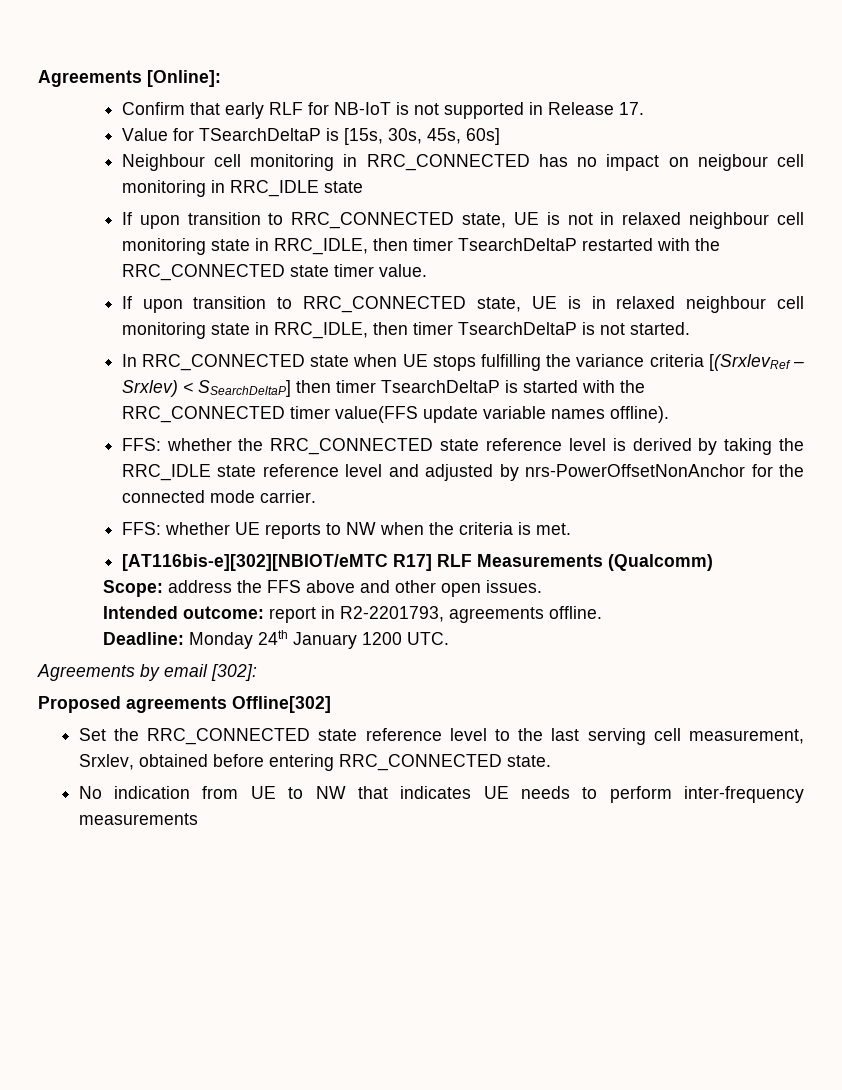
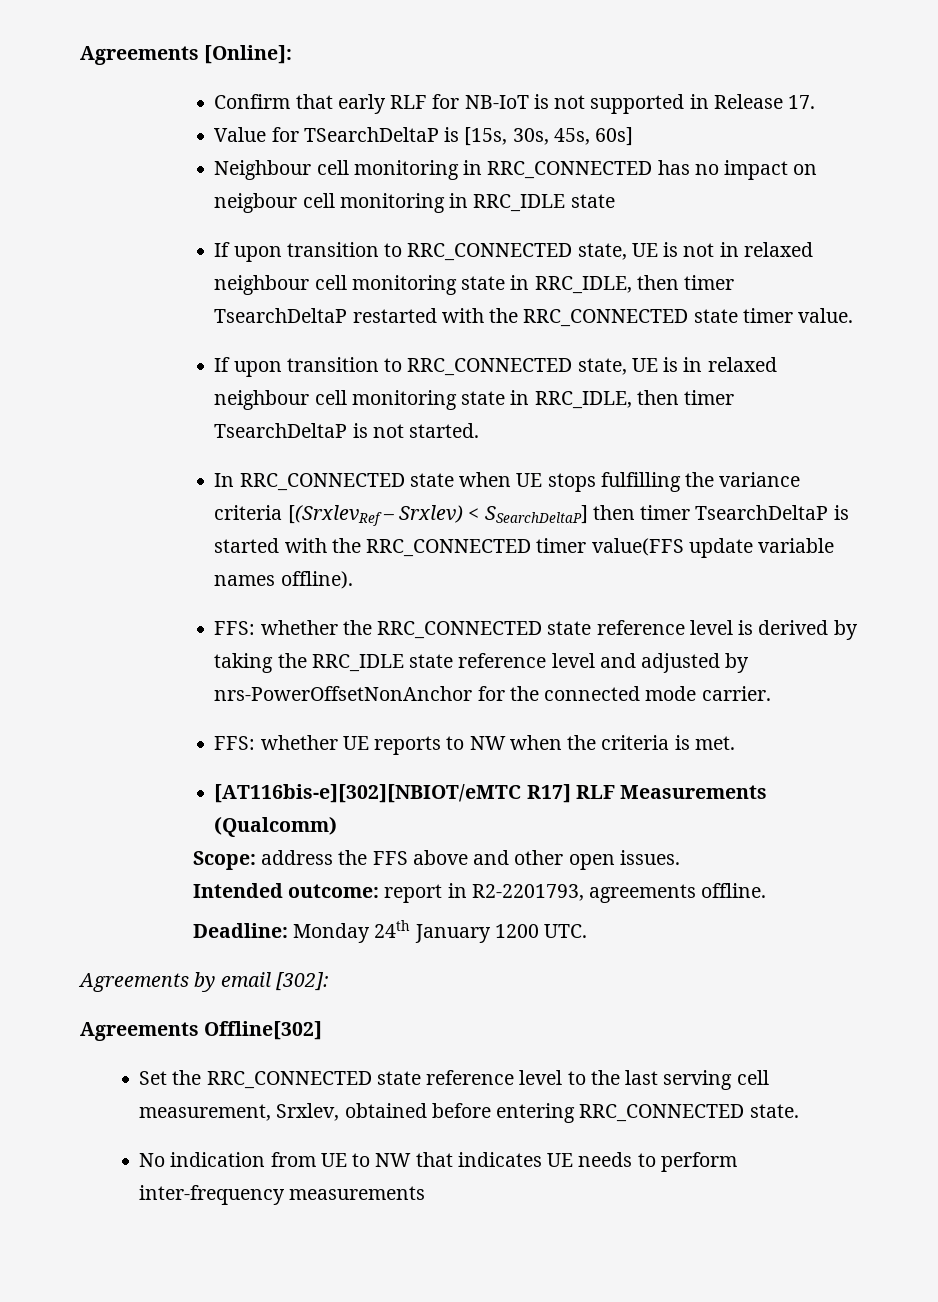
[38,696,227,713] Proposed agreements -> [80,1022,199,1041] Agreements

